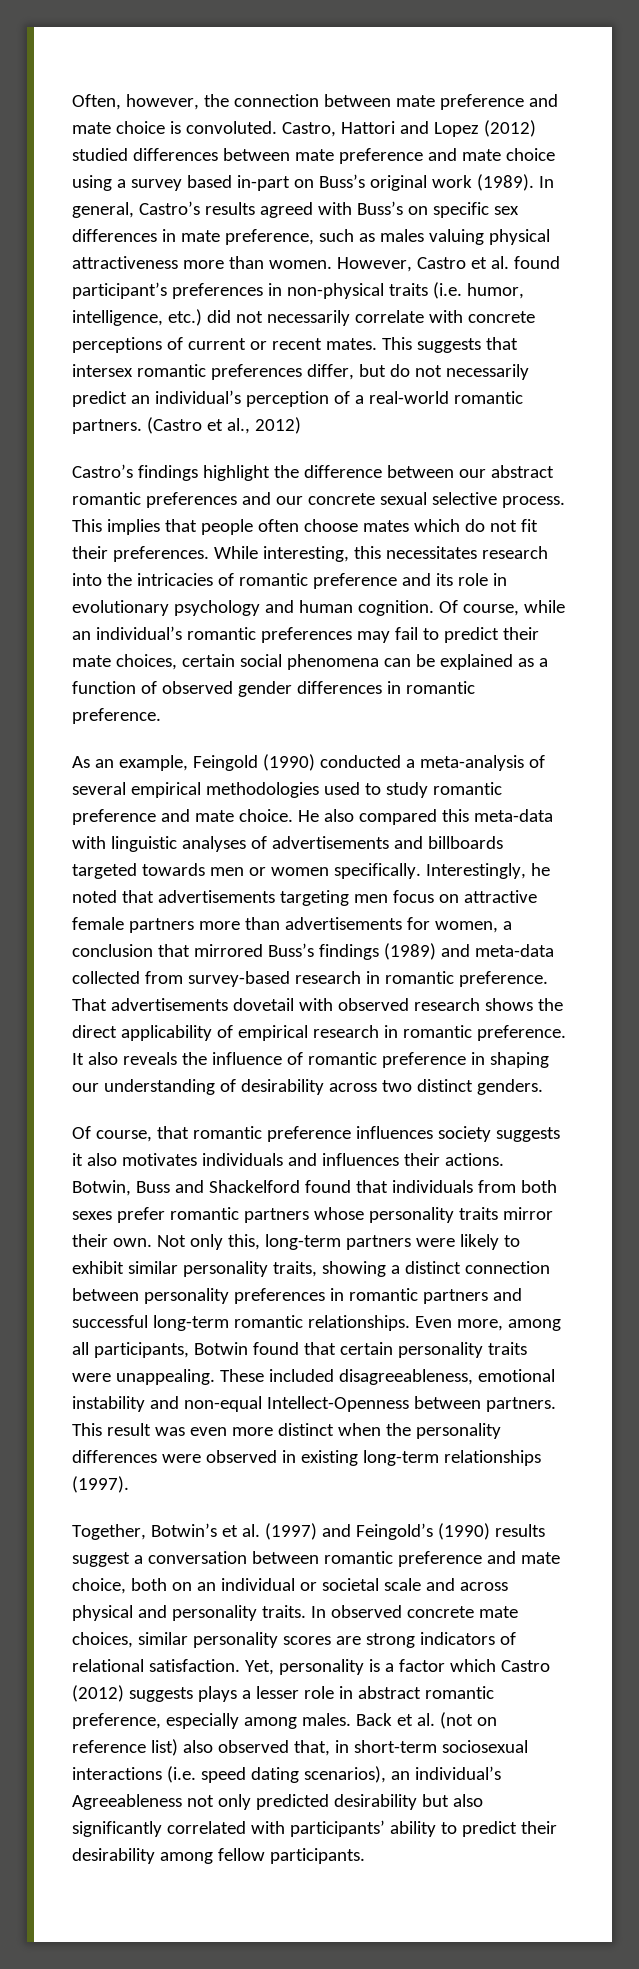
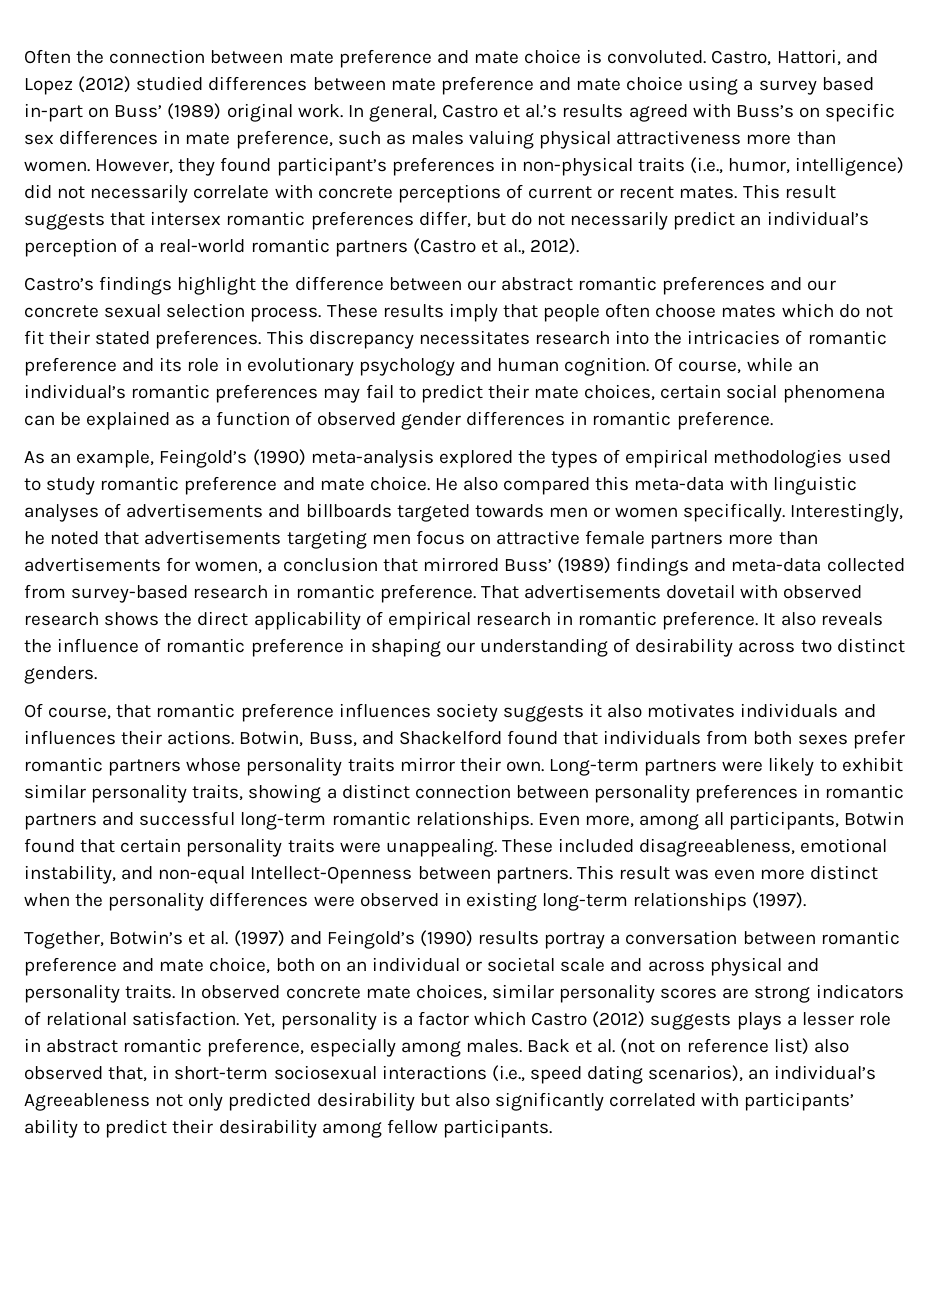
[72,94,199,110] Often, however, -> [24,49,71,64] Often
[340,121,395,134] Hattori -> [776,49,841,66] Hattori,
[318,174,554,191] [72,201,200,218] Buss’s original work (1989). In general, Castro’s -> [114,103,558,122] Buss’ (1989) original work. In general, Castro et al.’s
[416,256,509,269] Castro et al. -> [178,158,216,176] they
[432,282,524,299] [72,309,202,326] (i.e. humor, intelligence, etc.) -> [690,157,905,176] (i.e., humor, intelligence)
(412, 343) none -> [784,185,836,199] result
[72,419,142,434] partners. -> [334,240,408,257] partners
[254,417,301,434] 2012) -> [530,238,580,255] 2012).
[431,492,565,508] [72,519,160,535] selective process. This implies -> [166,303,498,322] selection process. These results imply
[112,546,381,562] preferences. While interesting, this -> [95,330,414,349] stated preferences. This discrepancy
[192,754,545,771] [72,782,126,795] Feingold (1990) conducted a meta-analysis of several -> [159,449,621,468] Feingold’s (1990) meta-analysis explored the types of
[267,943,436,960] Buss’s findings (1989) -> [503,557,690,576] Buss’ (1989) findings
[135,1181,170,1193] Buss -> [308,732,357,747] Buss,
[156,1234,341,1250] Not only this, long-term -> [549,759,640,776] Long-term
[72,1396,145,1412] instability -> [24,865,116,884] instability,
[72,1552,130,1567] suggest -> [544,932,606,949] portray
[166,1766,196,1783] (i.e. -> [491,1065,525,1082] (i.e.,

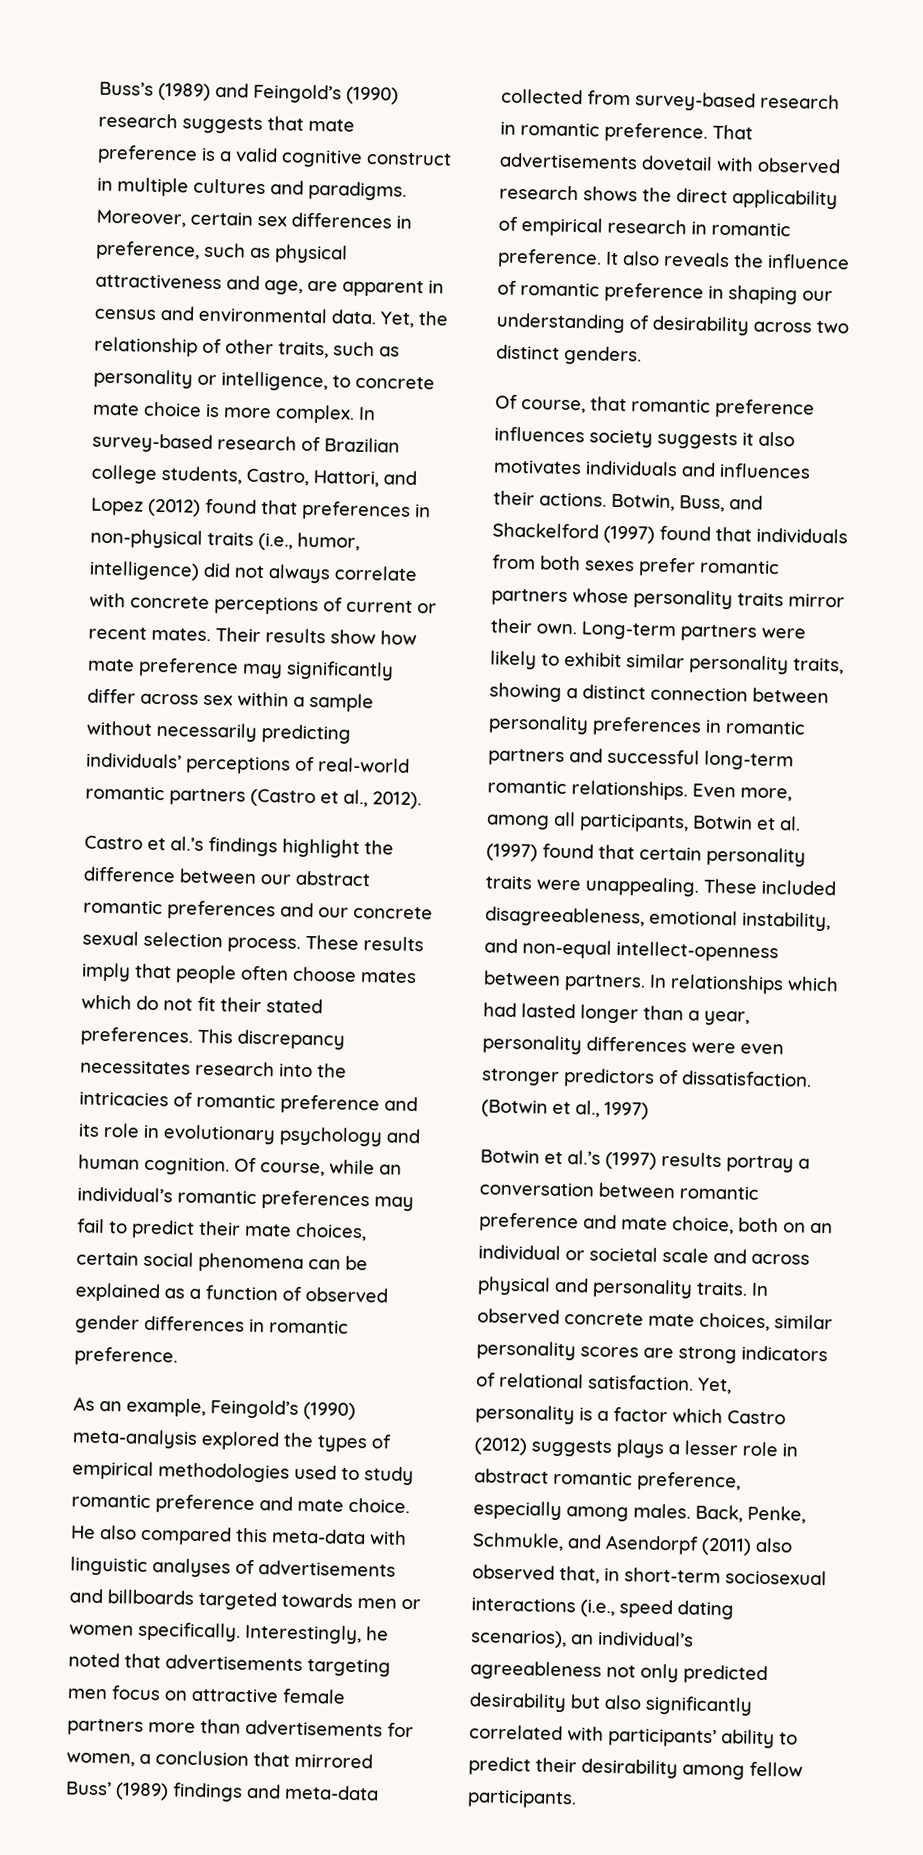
[24,49,707,68] Often the connection between mate preference and mate choice is convoluted. -> [99,81,399,105] [98,112,355,134] [97,144,452,168] [97,177,407,201] [96,209,412,229] [96,240,348,264] [95,273,444,298] [94,306,449,328] [94,336,400,359] [93,368,435,392] [92,401,376,424] [92,432,400,454] [91,464,242,485] Buss’s (1989) and Feingold’s (1990) research suggests that mate preference is a valid cognitive construct in multiple cultures and paradigms. Moreover, certain sex differences in preference, such as physical attractiveness and age, are apparent in census and environmental data. Yet, the relationship of other traits, such as personality or intelligence, to concrete mate choice is more complex. In survey-based research of Brazilian college students,
[136,76,874,95] [24,103,896,122] [24,130,836,149] [24,157,387,176] studied differences between mate preference and mate choice using a survey based in-part on Buss’ (1989) original work. In general, Castro et al.’s results agreed with Buss’s on specific sex differences in mate preference, such as males valuing physical attractiveness more than women. However, they found participant’s -> [205,498,298,515] found that
[90,184,189,203] necessarily -> [268,564,331,584] always
[742,184,836,199] [24,211,869,230] [24,238,155,257] This result suggests that intersex romantic preferences differ, but do not necessarily predict an individual’s perception of a -> [215,627,417,646] [87,657,394,681] [87,688,374,713] [86,720,351,744] [86,752,315,775] Their results show how mate preference may significantly differ across sex within a sample without necessarily predicting individuals’ perceptions of
[24,277,94,291] Castro’s -> [84,835,204,851] Castro et al.’s
(502, 737) none -> [603,525,655,544] (1997)
(905, 818) none -> [756,816,801,831] [486,843,538,862] et al. (1997)
[250,866,413,884] Intellect-Openness -> [616,941,779,963] intellect-openness
[576,865,879,880] [24,892,807,911] [24,930,473,949] This result was even more distinct when the personality differences were observed in existing long-term relationships (1997). // Together, Botwin’s et al. (1997) and Feingold’s (1990) -> [649,974,839,995] [483,1002,750,1026] [482,1034,784,1055] [481,1068,812,1088] [481,1099,649,1120] [480,1149,657,1170] In relationships which had lasted longer than a year, personality differences were even stronger predictors of dissatisfaction. (Botwin et al., 1997) // Botwin et al.’s (1997)
[526,1038,809,1055] Back et al. (not on reference list) -> [695,1504,806,1524] [472,1532,752,1556] Back, Penke, Schmukle, and Asendorpf (2011)
[24,1093,150,1111] Agreeableness -> [470,1660,602,1681] agreeableness

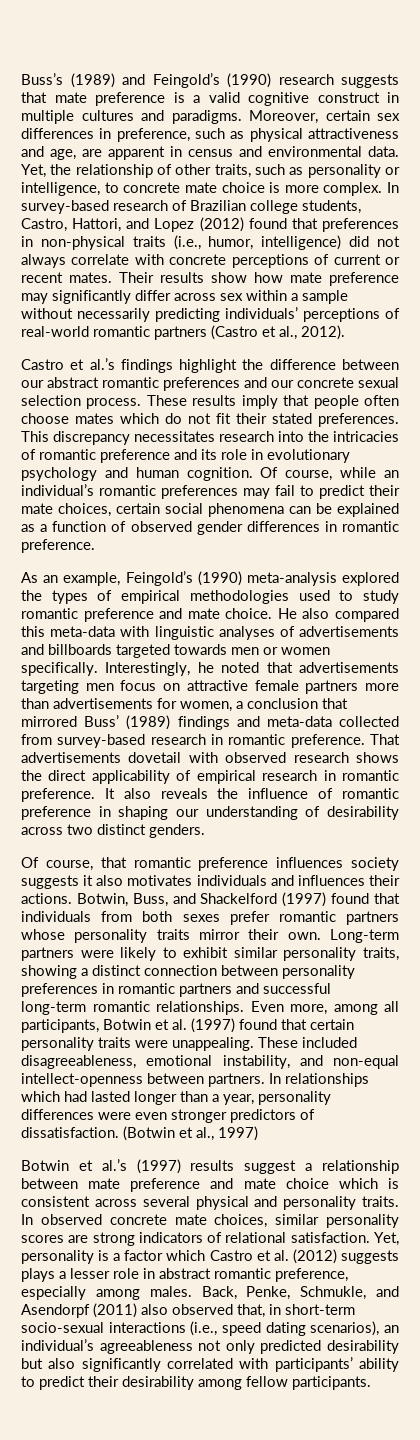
[726,1155,810,1173] [479,1181,759,1200] [479,1212,833,1235] [478,1244,810,1265] portray a conversation between romantic preference and mate choice, both on an individual or societal scale and across -> [244,1160,399,1174] [21,1178,400,1192] [21,1196,190,1207] suggest a relationship between mate preference and mate choice which is consistent across several
(786, 1417) none -> [256,1250,289,1261] et al.
[725,1569,827,1586] sociosexual -> [21,1322,104,1333] socio-sexual

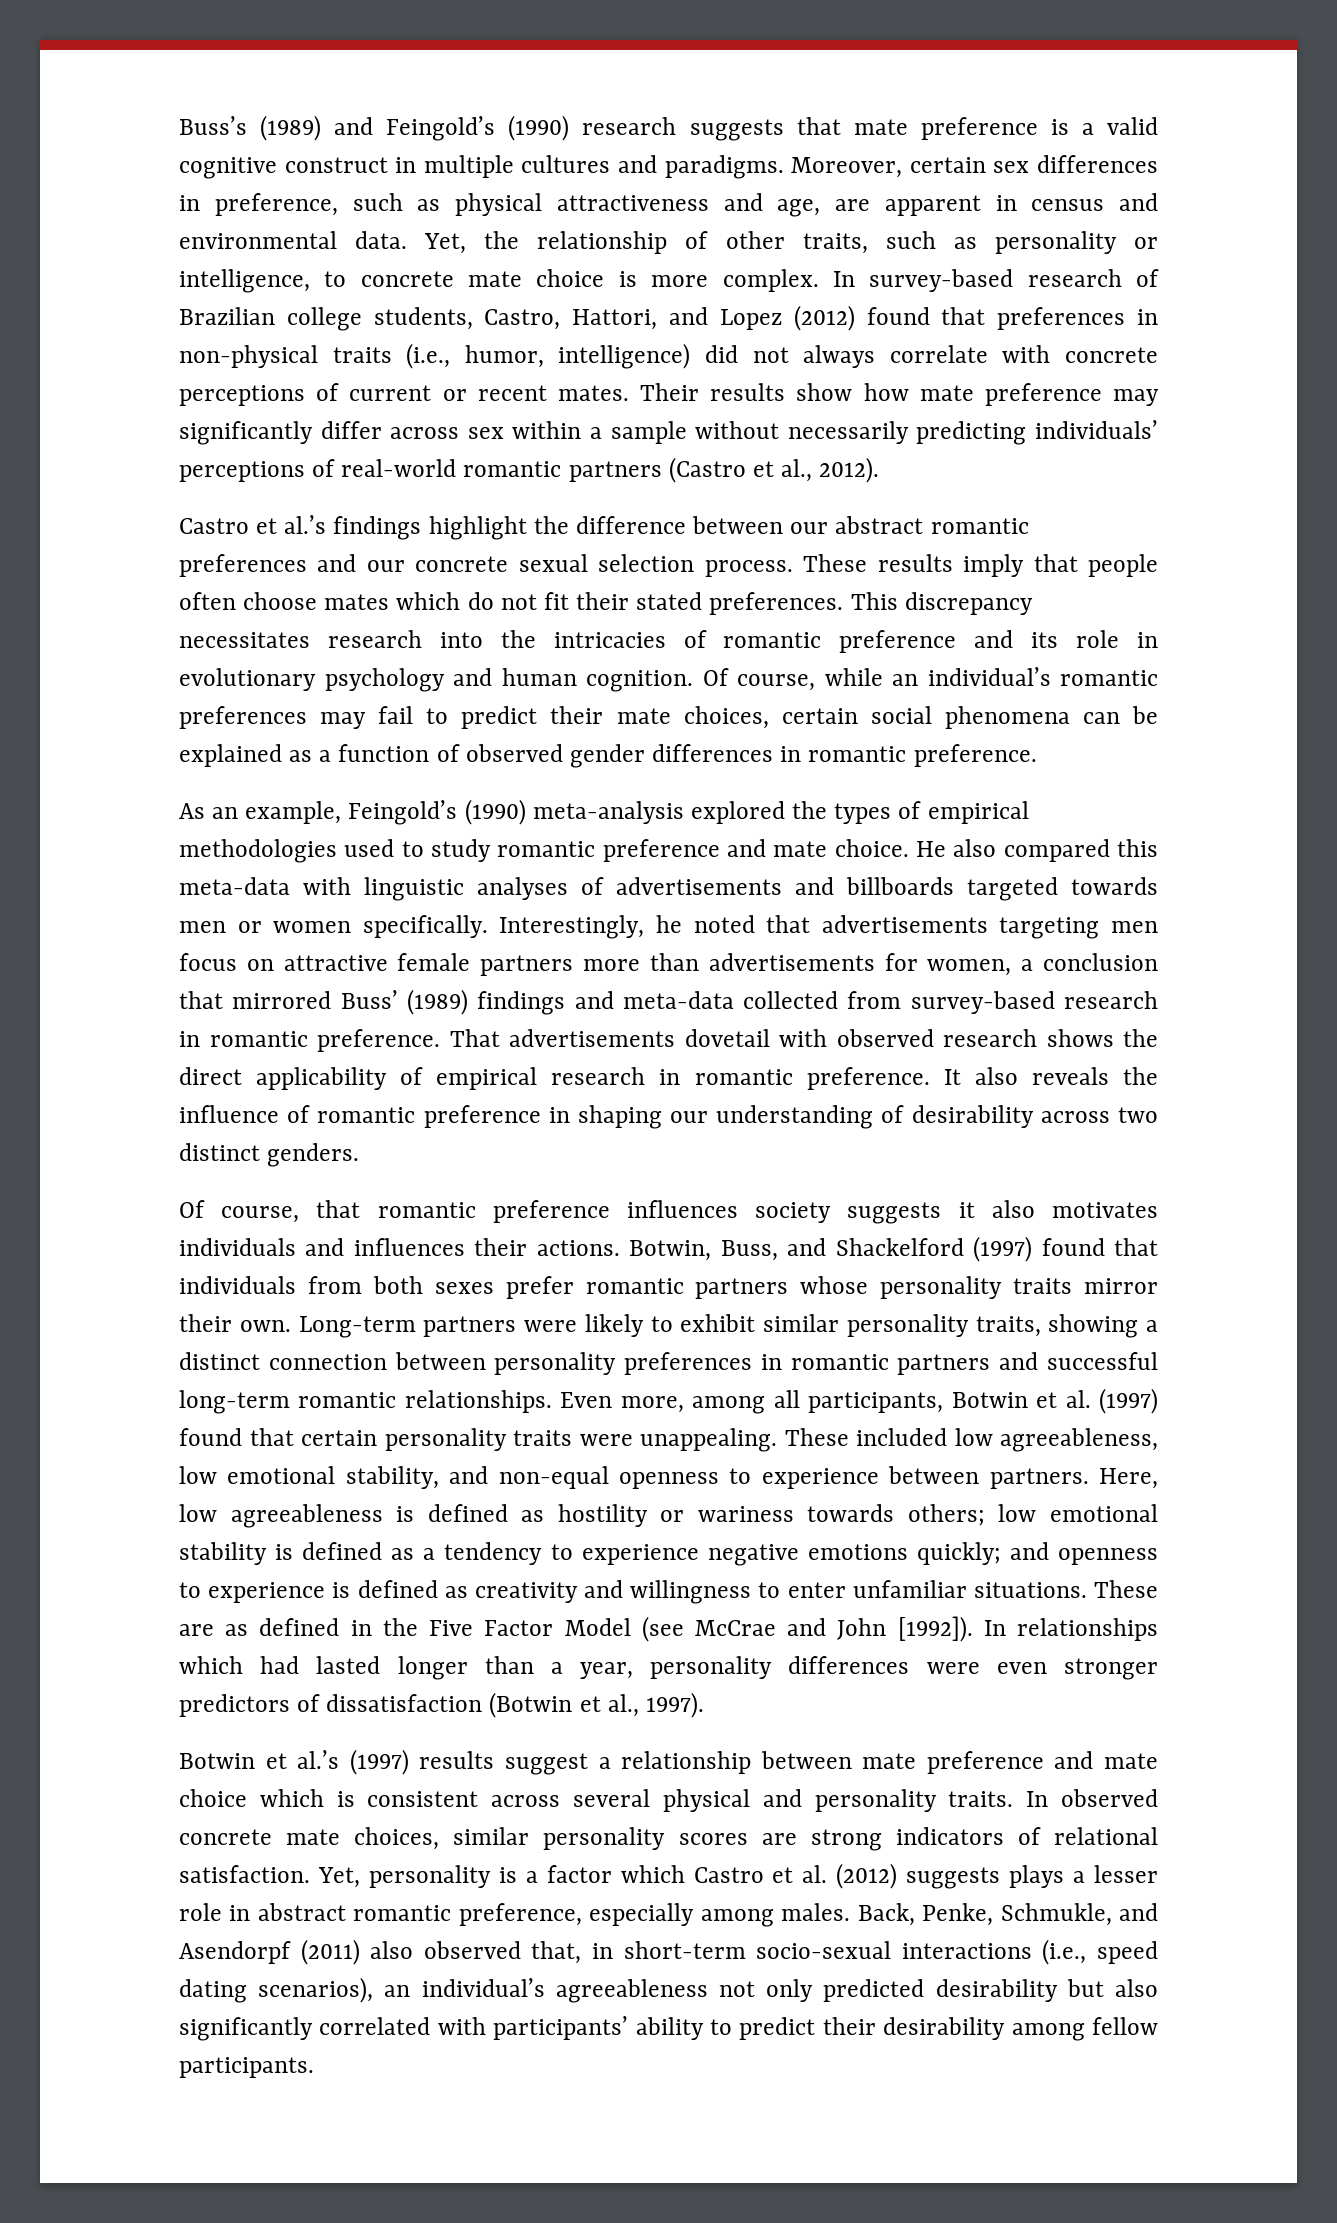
[21,1055,399,1069] [21,1073,265,1087] disagreeableness, emotional instability, and non-equal intellect-openness between partners. -> [954,1428,1158,1452] [179,1466,1158,1489] [179,1504,1158,1528] [179,1542,1158,1566] [179,1580,1158,1604] [179,1616,973,1642] low agreeableness, low emotional stability, and non-equal openness to experience between partners. Here, low agreeableness is defined as hostility or wariness towards others; low emotional stability is defined as a tendency to experience negative emotions quickly; and openness to experience is defined as creativity and willingness to enter unfamiliar situations. These are as defined in the Five Factor Model (see McCrae and John [1992]).
[21,1127,119,1138] dissatisfaction. -> [326,1694,483,1712] dissatisfaction
[218,1126,258,1141] 1997) -> [645,1692,704,1718] 1997).

